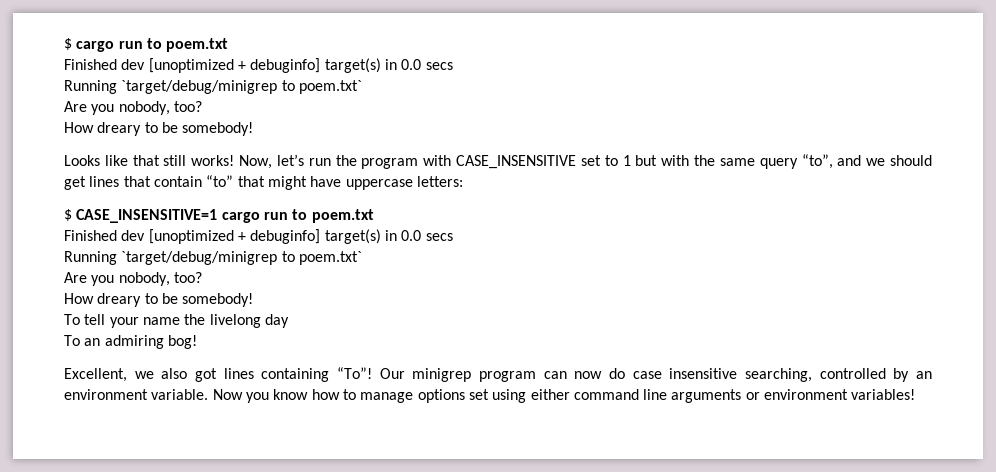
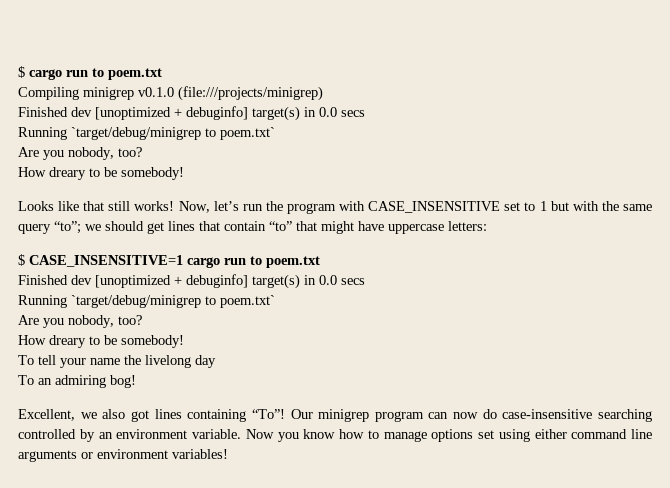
(229, 45) none -> [18,86,323,101] // Compiling minigrep v0.1.0 (file:///projects/minigrep)
[801,154,862,169] “to”, and -> [54,221,81,234] “to”;
[632,368,812,382] case insensitive searching, -> [502,409,653,422] case-insensitive searching

